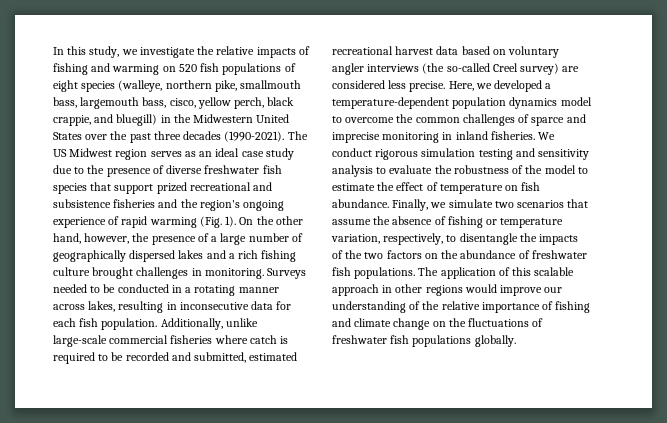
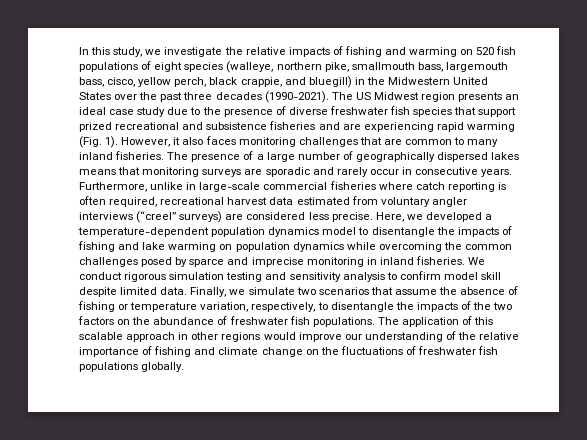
[150,151,196,157] serves as -> [458,92,503,102] presents
[180,199,285,211] [53,216,303,228] [53,233,150,244] the region's ongoing experience of rapid warming (Fig. 1). On the other hand, however, the -> [342,122,515,132] [79,136,499,148] [79,151,189,160] are experiencing rapid warming (Fig. 1). However, it also faces monitoring challenges that are common to many inland fisheries. The
[206,250,297,262] [53,267,307,279] [53,284,279,296] [53,301,292,313] [53,318,258,330] and a rich fishing culture brought challenges in monitoring. Surveys needed to be conducted in a rotating manner across lakes, resulting in inconsecutive data for each fish population. Additionally, unlike -> [79,167,513,177] [79,182,197,192] means that monitoring surveys are sporadic and rarely occur in consecutive years. Furthermore, unlike in
[280,336,289,344] [53,352,298,364] is required to be recorded and submitted, estimated -> [447,182,506,192] [79,196,158,207] reporting is often required,
[461,46,506,55] based on -> [296,196,378,205] estimated from
[422,63,560,75] (the so-called Creel survey) -> [136,211,223,223] (“creel” surveys)
[345,117,395,123] overcome -> [371,226,512,237] [78,241,442,252] disentangle the impacts of fishing and lake warming on population dynamics while overcoming
[518,114,530,123] of -> [141,257,188,267] posed by
[389,165,588,174] [332,182,541,194] [332,199,389,208] evaluate the robustness of the model to estimate the effect of temperature on fish abundance. -> [399,271,502,280] [79,287,188,297] confirm model skill despite limited data.

